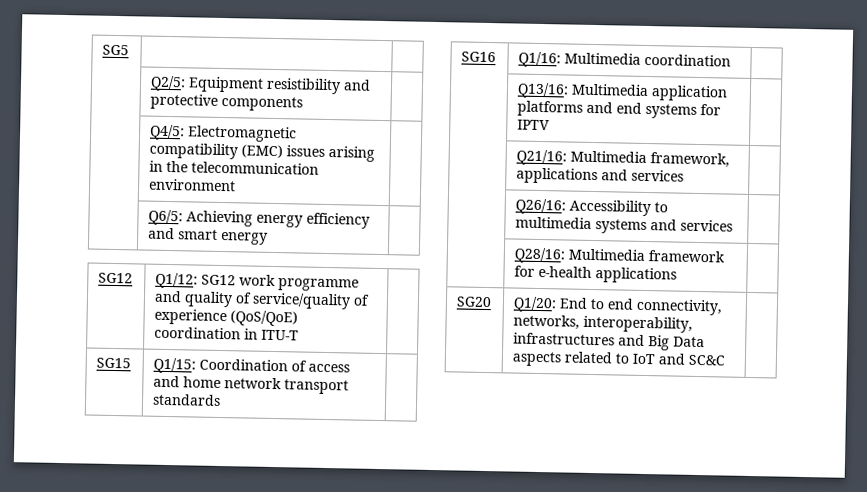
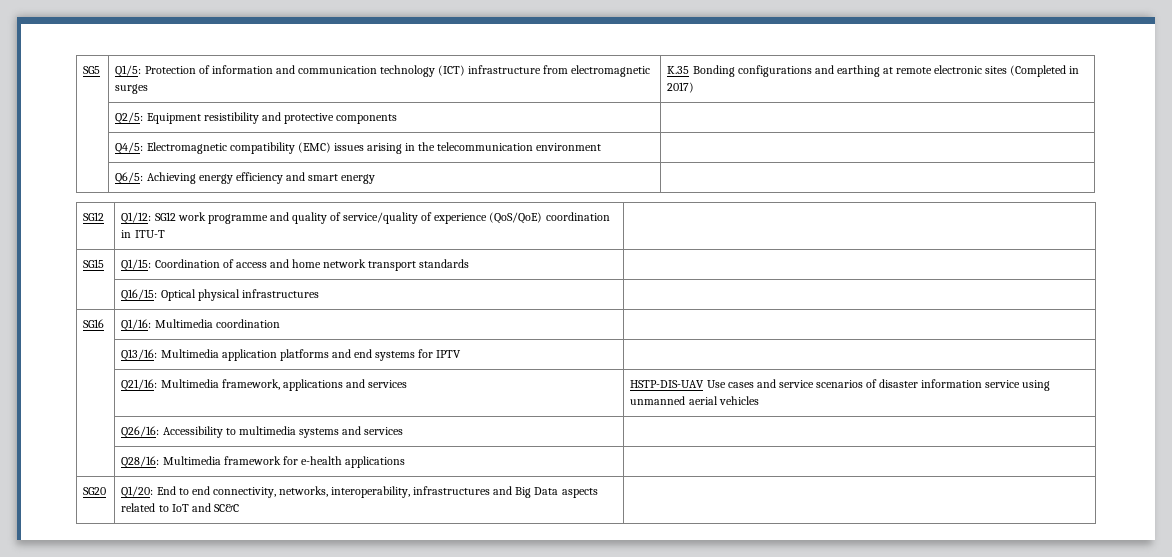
(130, 50) | -> [115,65,651,77] [115,84,149,94] [667,65,1080,77] [667,82,695,93] Q1/5: Protection of information and communication technology (ICT) infrastructure from electromagnetic surges | K.35 Bonding configurations and earthing at remote electronic sites (Completed in 2017)
(222, 400) none -> [121,289,319,301] // | Q16/15: Optical physical infrastructures |
(685, 175) none -> [630,379,1051,391] [630,396,759,405] HSTP-DIS-UAV Use cases and service scenarios of disaster information service using unmanned aerial vehicles

